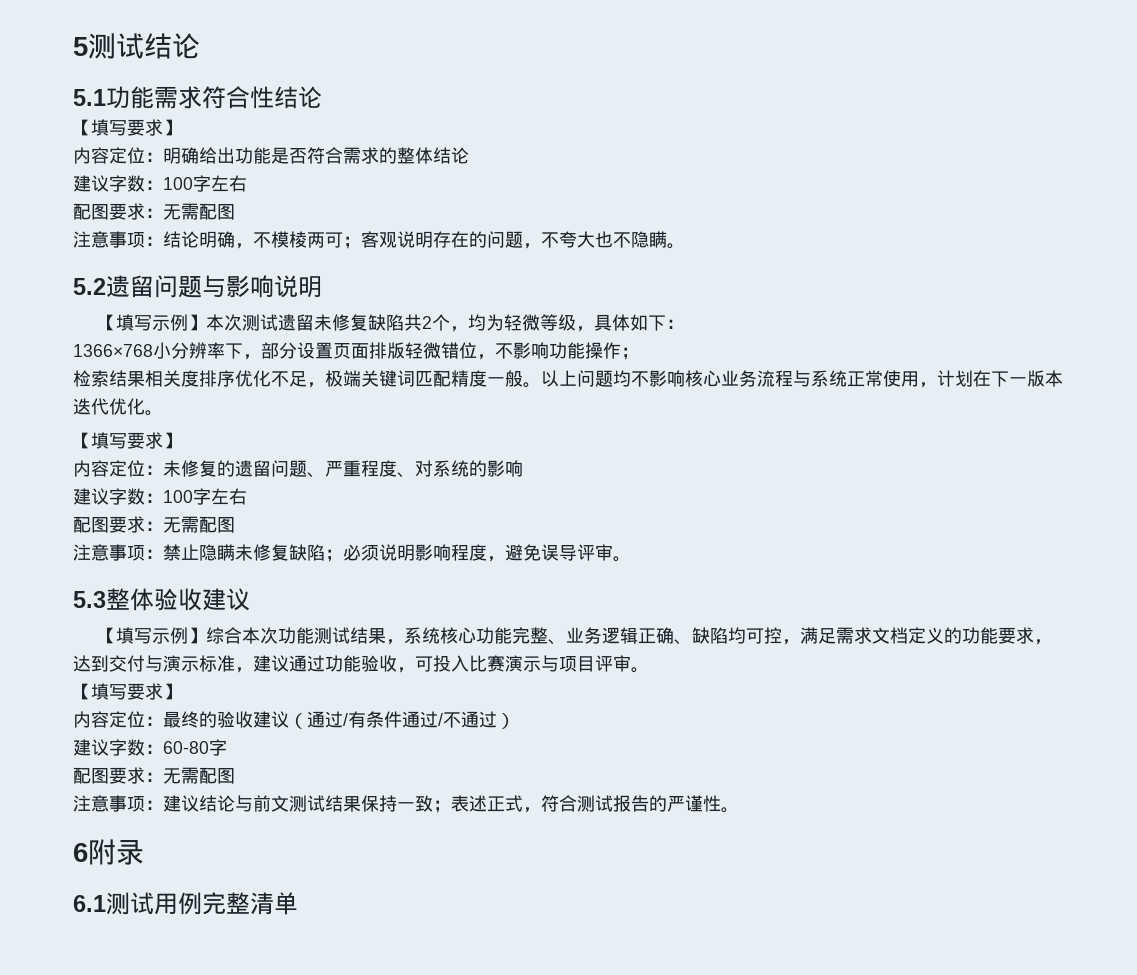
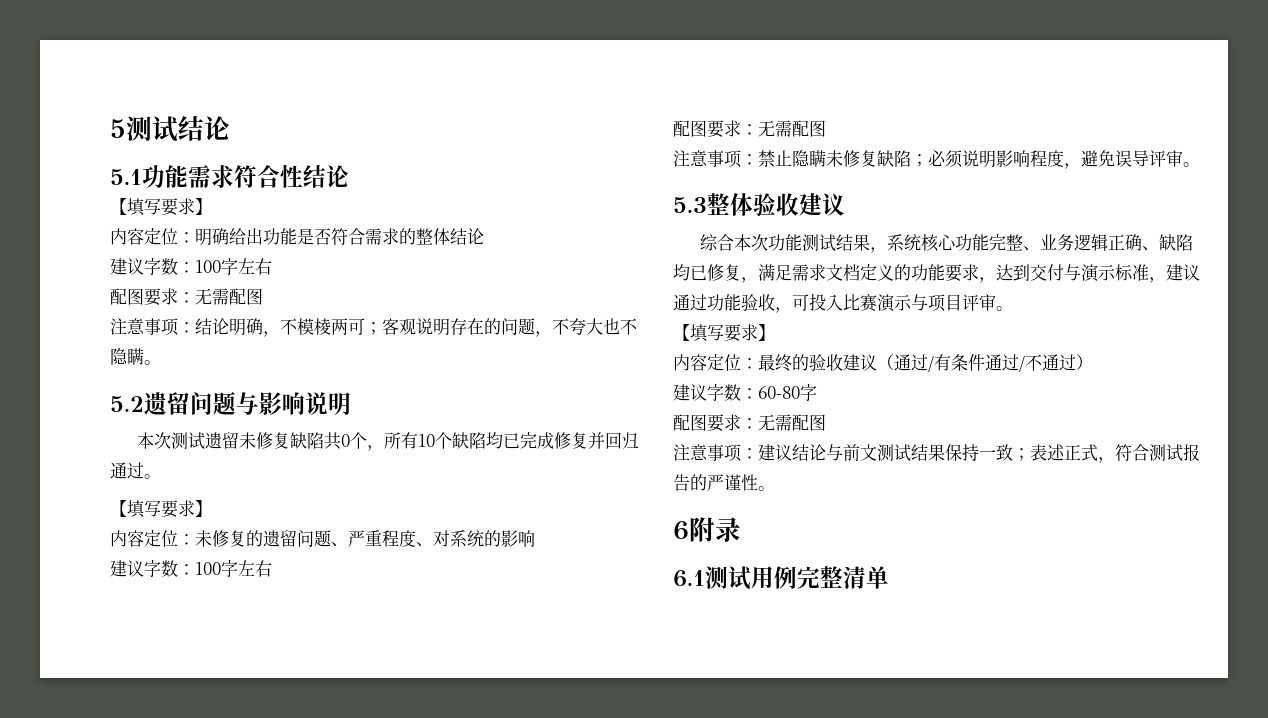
[97,314,206,331] 【填写示例】 -> (351, 403) none
[421,314,684,332] [73,342,639,360] [73,370,1063,388] [73,398,145,415] 2个，均为轻微等级，具体如下： // 1366×768小分辨率下，部分设置页面排版轻微错位，不影响功能操作； // 检索结果相关度排序优化不足，极端关键词匹配精度一般。以上问题均不影响核心业务流程与系统正常使用，计划在下一版本迭代优化 -> [340,432,639,451] [110,462,144,479] 0个，所有10个缺陷均已完成修复并回归通过
[97,627,206,644] 【填写示例】 -> (845, 204) none
[745,627,782,644] 可控 -> [690,264,741,281] 已修复

